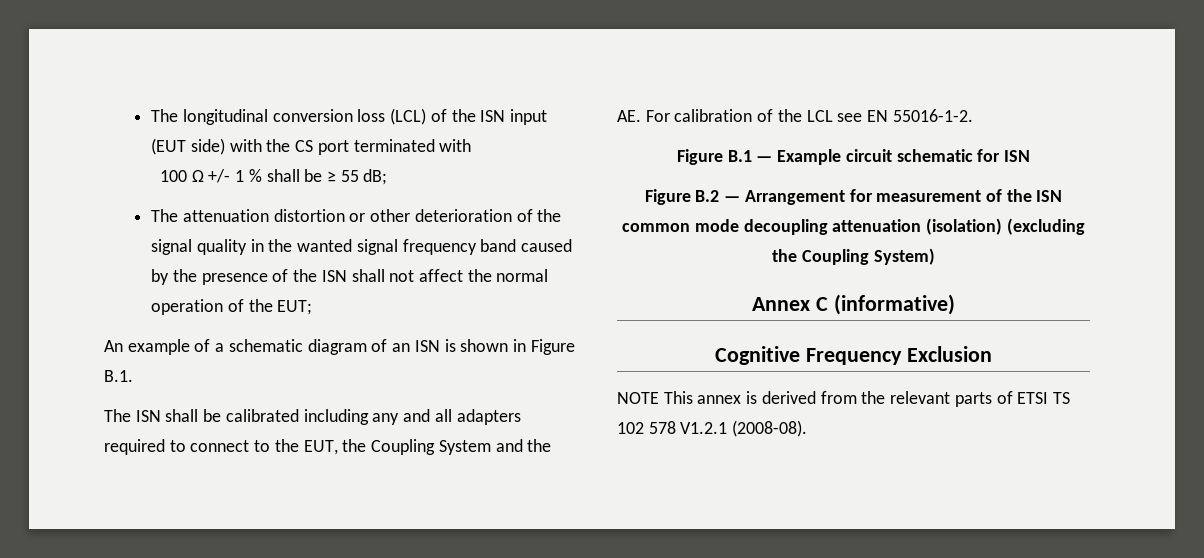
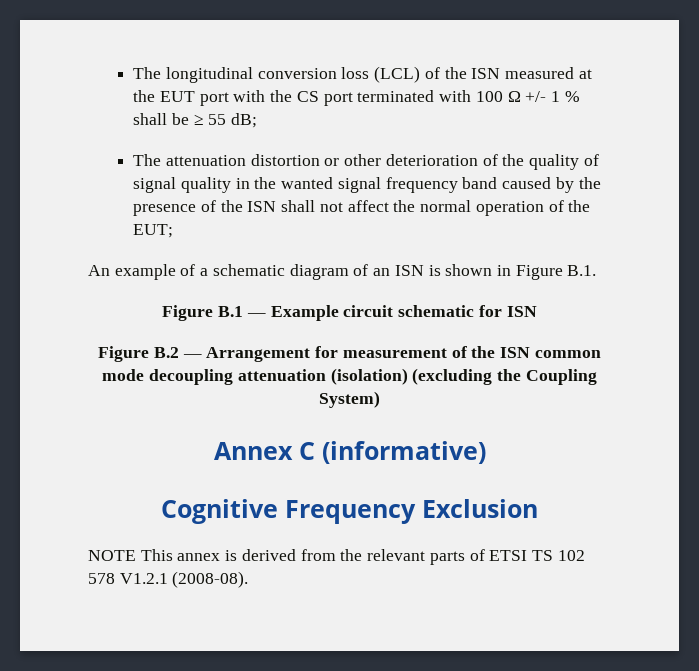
[509,109,547,125] [151,138,225,155] input (EUT side) -> [505,67,592,79] [133,90,229,106] measured at the EUT port
(472, 145) // -> (472, 96) none
(562, 215) none -> [529,154,599,170] quality of
[104,409,521,425] [104,439,552,455] [617,109,973,122] // The ISN shall be calibrated including any and all adapters required to connect to the EUT, the Coupling System and the AE. For calibration of the LCL see EN 55016-1-2. -> (597, 270) none

